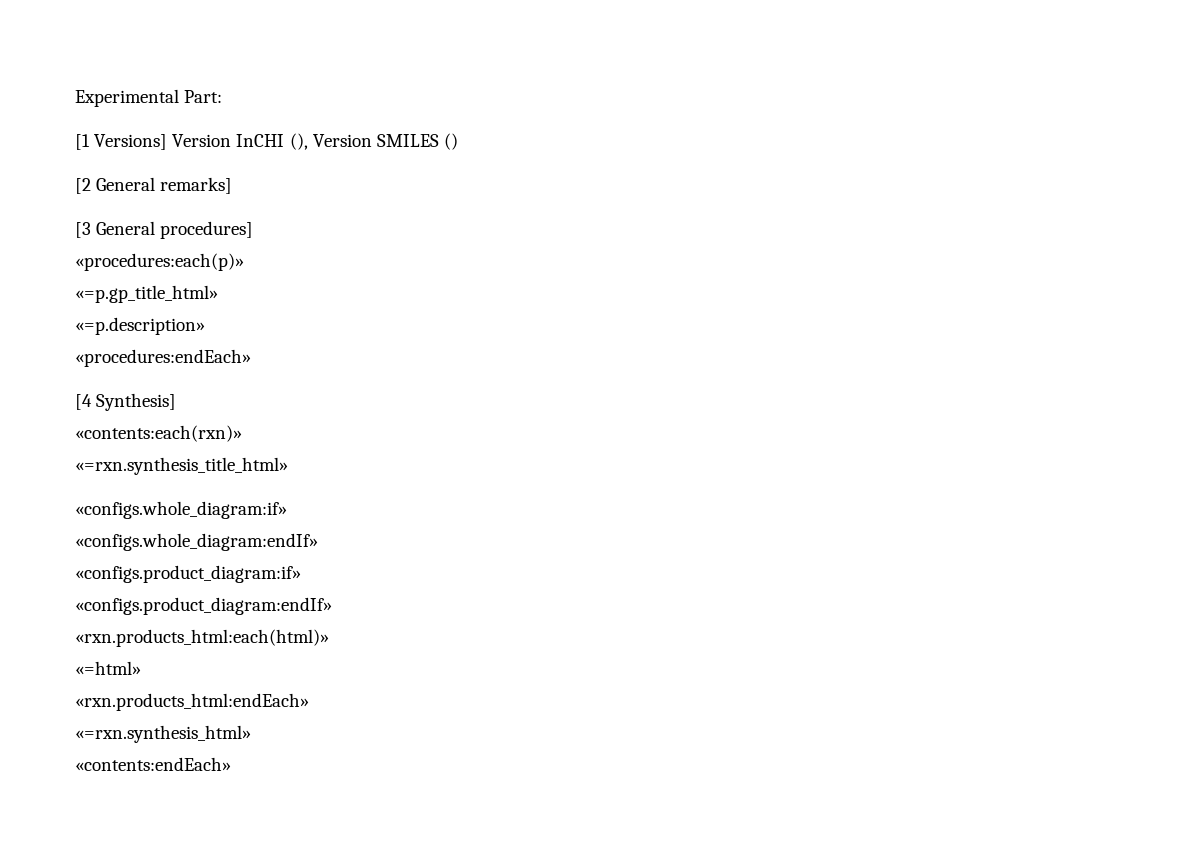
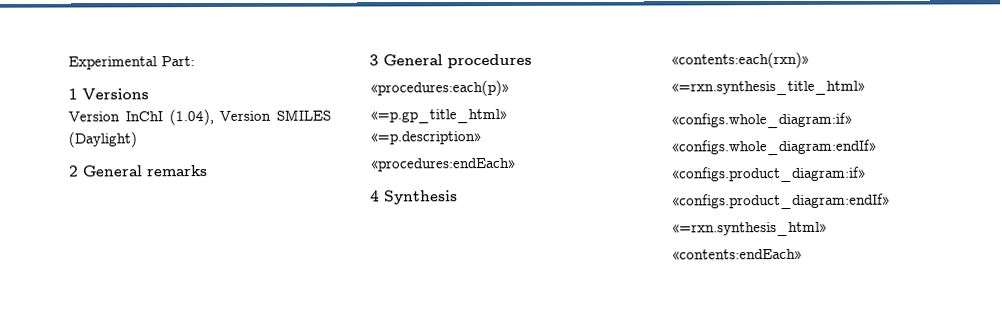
[75,133,458,150] [75,177,233,194] [75,221,254,239] [1 Versions] Version InCHI (), Version SMILES () // [2 General remarks] // [3 General procedures] -> [68,88,149,100] [68,109,331,126] [68,131,137,148] [68,165,208,177] [369,53,532,69] 1 Versions // Version InChI (1.04), Version SMILES (Daylight) // 2 General remarks // 3 General procedures
[75,393,177,411] [4 Synthesis] -> [370,190,458,205] 4 Synthesis
[75,629,329,647] [75,661,141,675] [75,693,309,711] // «rxn.products_html:each(html)» // «=html» // «rxn.products_html:endEach» -> (891, 201) none

